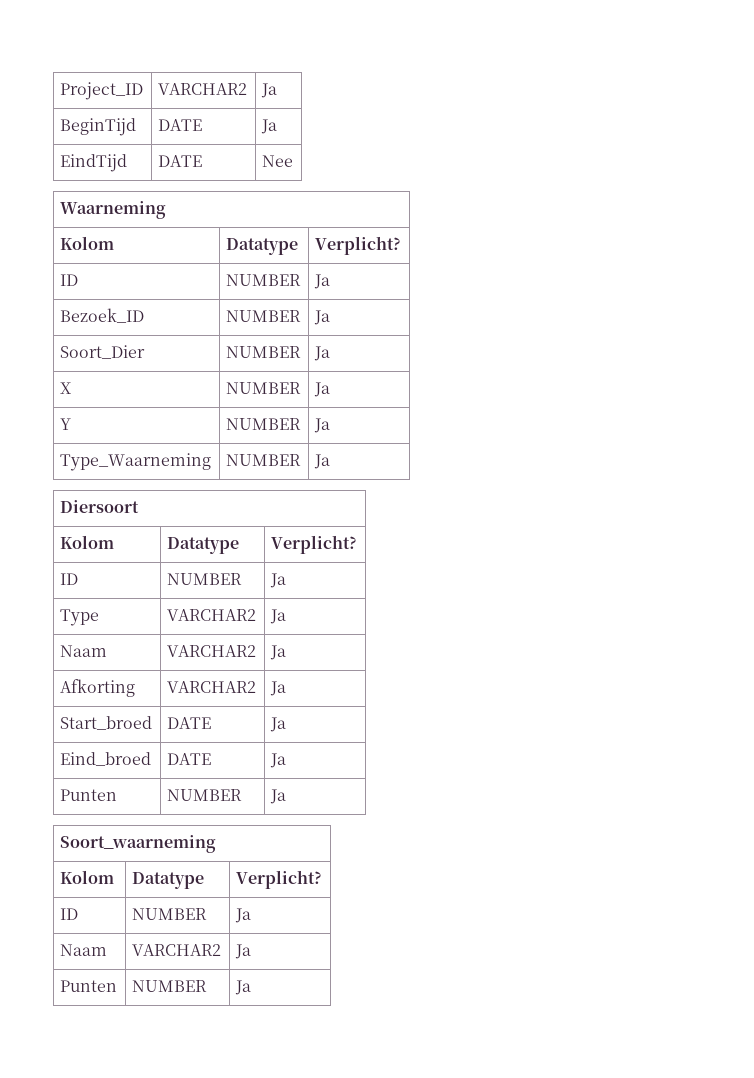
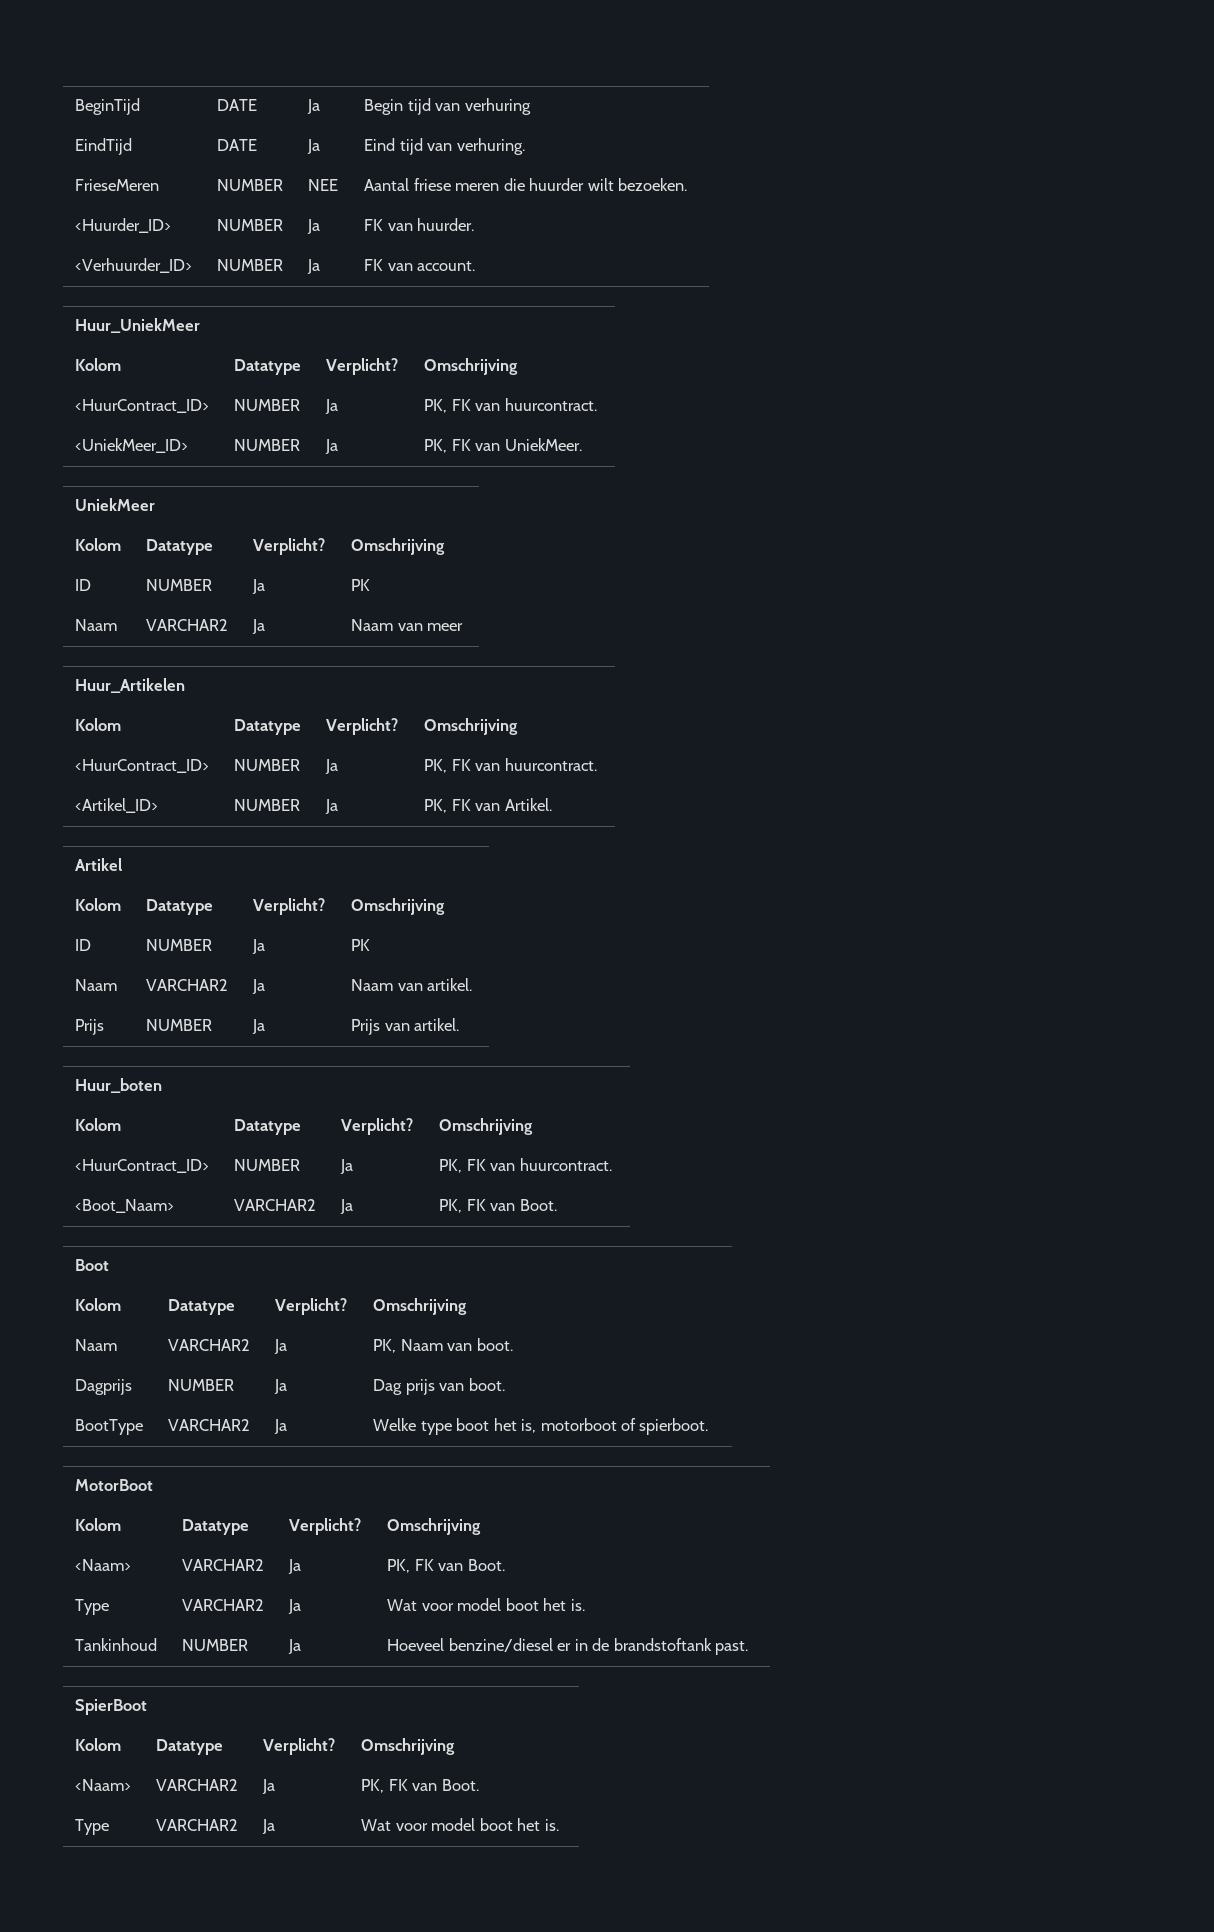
[60,82,144,100] [158,83,248,95] [261,83,278,98] Project_ID | VARCHAR2 | Ja // -> (75, 106) none
[60,154,128,172] [158,155,203,167] [262,155,294,167] [60,201,167,219] [60,236,115,250] [226,238,299,255] [315,236,402,255] [60,274,79,286] [226,274,302,286] [314,274,331,289] [60,308,145,323] [226,310,302,322] [314,310,331,325] [60,345,146,359] [226,346,302,358] [314,346,331,361] [60,382,72,394] [226,382,302,394] [314,382,331,397] [60,418,72,430] [226,418,302,430] [314,418,331,433] [60,453,212,471] [226,454,302,466] [314,454,331,469] [60,500,140,513] [60,535,115,549] [167,537,240,554] [271,535,358,554] [60,573,79,585] [167,573,243,585] [270,573,287,588] [60,609,100,626] [167,609,257,621] [270,609,287,624] [60,645,108,657] [167,645,257,657] [270,645,287,660] [60,679,136,697] [167,681,257,693] [270,681,287,696] [60,716,153,730] [167,717,212,729] [270,717,287,732] [60,752,152,766] [167,753,212,765] [270,753,287,768] [60,789,118,801] [167,789,243,801] [270,789,287,804] [60,835,217,853] [60,870,115,884] [132,872,205,889] [236,870,323,889] [60,908,79,920] [132,908,208,920] [235,908,252,923] [60,944,108,956] [132,944,222,956] [235,944,252,959] [60,980,118,992] [132,980,208,992] [235,980,252,995] // EindTijd | DATE | Nee // Waarneming // Kolom | Datatype | Verplicht? // ID | NUMBER | Ja // Bezoek_ID | NUMBER | Ja // Soort_Dier | NUMBER | Ja // X | NUMBER | Ja // Y | NUMBER | Ja // Type_Waarneming | NUMBER | Ja // Diersoort // Kolom | Datatype | Verplicht? // ID | NUMBER | Ja // Type | VARCHAR2 | Ja // Naam | VARCHAR2 | Ja // Afkorting | VARCHAR2 | Ja // Start_broed | DATE | Ja // Eind_broed | DATE | Ja // Punten | NUMBER | Ja // Soort_waarneming // Kolom | Datatype | Verplicht? // ID | NUMBER | Ja // Naam | VARCHAR2 | Ja // Punten | NUMBER | Ja -> [364,98,531,115] [75,138,133,155] [217,139,258,151] [307,139,321,154] [364,138,525,155] [75,179,160,191] [217,179,284,191] [308,179,339,191] [364,178,687,191] [75,218,172,233] [217,219,284,231] [307,219,321,234] [364,218,475,231] [75,258,193,273] [217,259,284,271] [307,259,321,274] [364,259,476,271] [75,318,201,333] [75,358,122,371] [234,359,302,375] [326,358,399,375] [424,358,519,375] [75,399,210,413] [234,399,301,411] [325,399,339,414] [424,398,597,413] [75,438,189,453] [234,439,301,451] [325,439,339,454] [424,438,582,453] [75,498,156,511] [75,538,122,551] [146,539,214,555] [253,538,326,555] [351,538,446,555] [75,579,92,591] [146,579,213,591] [252,579,266,594] [351,579,371,591] [75,619,118,631] [146,619,229,631] [252,619,266,634] [351,619,464,631] [75,678,186,693] [75,718,122,731] [234,719,302,735] [326,718,399,735] [424,718,519,735] [75,759,210,773] [234,759,301,771] [325,759,339,774] [424,758,597,773] [75,798,159,813] [234,799,301,811] [325,799,339,814] [424,798,552,813] [75,858,123,871] [75,898,122,911] [146,899,214,915] [253,898,326,915] [351,898,446,915] [75,939,92,951] [146,939,213,951] [252,939,266,954] [351,939,371,951] [75,979,118,991] [146,979,229,991] [252,979,266,994] [351,978,473,991] [75,1019,105,1035] [146,1019,213,1031] [252,1019,266,1034] [351,1018,460,1035] [75,1078,163,1093] [75,1118,122,1131] [234,1119,302,1135] [341,1118,414,1135] [439,1118,534,1135] [75,1159,210,1173] [234,1159,301,1171] [340,1159,354,1174] [439,1158,612,1173] [75,1199,175,1213] [234,1199,317,1211] [340,1199,354,1214] [439,1199,557,1213] [75,1259,110,1271] [75,1298,122,1311] [168,1299,236,1315] [275,1298,348,1315] [373,1298,468,1315] [75,1339,118,1351] [168,1339,251,1351] [274,1339,288,1354] [373,1338,513,1353] [75,1379,133,1395] [168,1379,235,1391] [274,1379,288,1394] [373,1378,505,1395] [75,1419,144,1435] [168,1419,251,1431] [274,1419,288,1434] [373,1418,709,1435] [75,1479,154,1491] [75,1518,122,1531] [182,1519,250,1535] [289,1518,362,1535] [387,1518,482,1535] [75,1559,132,1571] [182,1559,265,1571] [288,1559,302,1574] [387,1559,505,1573] [75,1599,110,1615] [182,1599,265,1611] [288,1599,302,1614] [387,1598,585,1611] [75,1638,158,1651] [182,1639,249,1651] [288,1639,302,1654] [387,1638,748,1655] [75,1699,148,1715] [75,1738,122,1751] [156,1739,224,1755] [263,1738,336,1755] [361,1738,456,1755] [75,1779,132,1791] [156,1779,239,1791] [262,1779,276,1794] [361,1779,479,1793] [75,1819,110,1835] [156,1819,239,1831] [262,1819,276,1834] [361,1818,559,1831] | Begin tijd van verhuring // EindTijd | DATE | Ja | Eind tijd van verhuring. // FrieseMeren | NUMBER | NEE | Aantal friese meren die huurder wilt bezoeken. // <Huurder_ID> | NUMBER | Ja | FK van huurder. // <Verhuurder_ID> | NUMBER | Ja | FK van account. // Huur_UniekMeer // Kolom | Datatype | Verplicht? | Omschrijving // <HuurContract_ID> | NUMBER | Ja | PK, FK van huurcontract. // <UniekMeer_ID> | NUMBER | Ja | PK, FK van UniekMeer. // UniekMeer // Kolom | Datatype | Verplicht? | Omschrijving // ID | NUMBER | Ja | PK // Naam | VARCHAR2 | Ja | Naam van meer // Huur_Artikelen // Kolom | Datatype | Verplicht? | Omschrijving // <HuurContract_ID> | NUMBER | Ja | PK, FK van huurcontract. // <Artikel_ID> | NUMBER | Ja | PK, FK van Artikel. // Artikel // Kolom | Datatype | Verplicht? | Omschrijving // ID | NUMBER | Ja | PK // Naam | VARCHAR2 | Ja | Naam van artikel. // Prijs | NUMBER | Ja | Prijs van artikel. // Huur_boten // Kolom | Datatype | Verplicht? | Omschrijving // <HuurContract_ID> | NUMBER | Ja | PK, FK van huurcontract. // <Boot_Naam> | VARCHAR2 | Ja | PK, FK van Boot. // Boot // Kolom | Datatype | Verplicht? | Omschrijving // Naam | VARCHAR2 | Ja | PK, Naam van boot. // Dagprijs | NUMBER | Ja | Dag prijs van boot. // BootType | VARCHAR2 | Ja | Welke type boot het is, motorboot of spierboot. // MotorBoot // Kolom | Datatype | Verplicht? | Omschrijving // <Naam> | VARCHAR2 | Ja | PK, FK van Boot. // Type | VARCHAR2 | Ja | Wat voor model boot het is. // Tankinhoud | NUMBER | Ja | Hoeveel benzine/diesel er in de brandstoftank past. // SpierBoot // Kolom | Datatype | Verplicht? | Omschrijving // <Naam> | VARCHAR2 | Ja | PK, FK van Boot. // Type | VARCHAR2 | Ja | Wat voor model boot het is.

